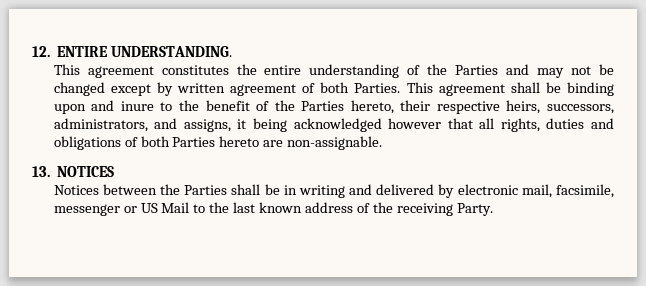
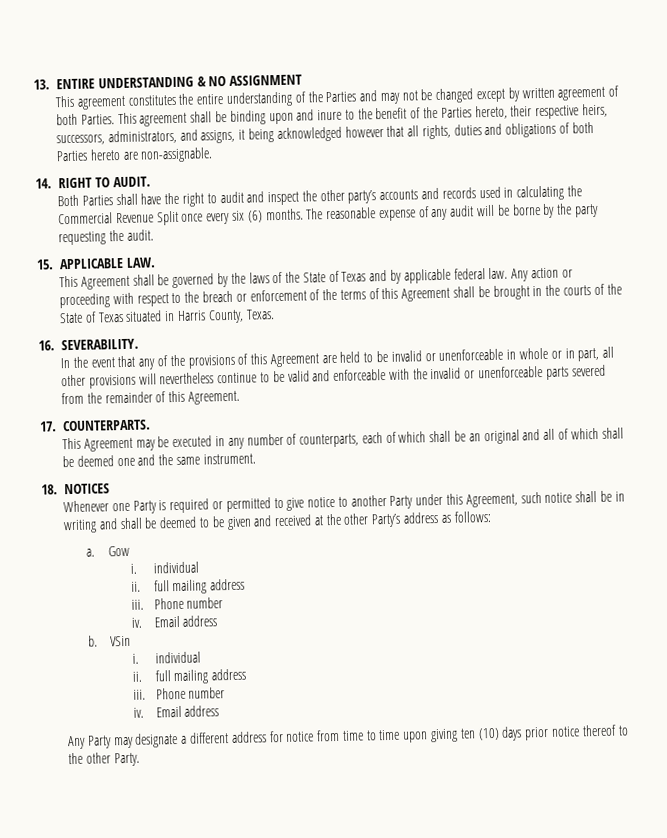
[32,46,233,57] 12. ENTIRE UNDERSTANDING. -> [33,74,303,90] 13. ENTIRE UNDERSTANDING & NO ASSIGNMENT
[32,166,115,177] [53,184,228,195] 13. NOTICES // Notices between the Parties -> [35,176,151,189] [57,185,582,207] [58,203,599,226] [58,229,154,246] [36,257,156,270] [59,267,573,290] [59,283,622,309] [59,309,275,324] [38,338,139,351] [60,346,615,370] [61,364,606,389] [61,390,241,405] [39,419,151,432] [62,427,624,452] [62,453,256,468] [41,483,110,495] [63,492,573,514] 14. RIGHT TO AUDIT. // Both Parties shall have the right to audit and inspect the other party’s accounts and records used in calculating the Commercial Revenue Split once every six (6) months. The reasonable expense of any audit will be borne by the party requesting the audit. // 15. APPLICABLE LAW. // This Agreement shall be governed by the laws of the State of Texas and by applicable federal law. Any action or proceeding with respect to the breach or enforcement of the terms of this Agreement shall be brought in the courts of the State of Texas situated in Harris County, Texas. // 16. SEVERABILITY. // In the event that any of the provisions of this Agreement are held to be invalid or unenforceable in whole or in part, all other provisions will nevertheless continue to be valid and enforceable with the invalid or unenforceable parts severed from the remainder of this Agreement. // 17. COUNTERPARTS. // This Agreement may be executed in any number of counterparts, each of which shall be an original and all of which shall be deemed one and the same instrument. // 18. NOTICES // Whenever one Party is required or permitted to give notice to another Party under this Agreement, such notice
[376,184,614,198] [53,202,453,216] delivered by electronic mail, facsimile, messenger or US Mail to the last known address of the receiving -> [119,511,491,531] [86,545,131,557] [130,561,199,574] [131,578,246,595] [131,597,224,610] [131,615,218,628] [88,635,132,647] [132,651,201,664] [132,668,247,685] [133,687,226,700] [133,705,220,718] [67,724,629,750] [68,752,111,765] shall be deemed to be given and received at the other Party’s address as follows: // a. Gow // i. individual // ii. full mailing address // iii. Phone number // iv. Email address // b. VSin // i. individual // ii. full mailing address // iii. Phone number // iv. Email address // Any Party may designate a different address for notice from time to time upon giving ten (10) days prior notice thereof to the other

